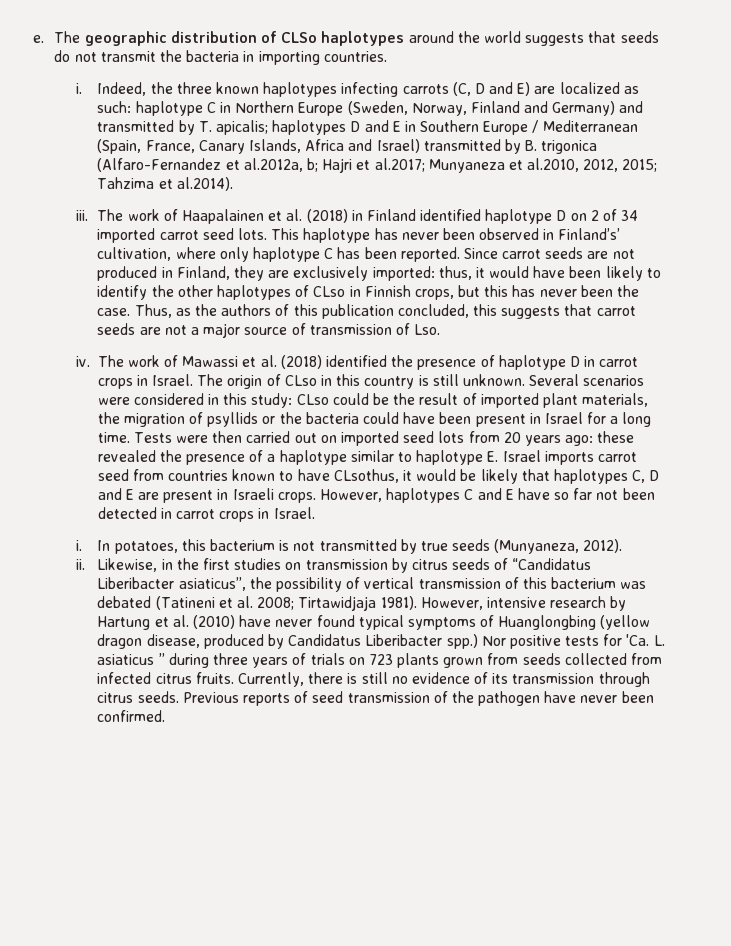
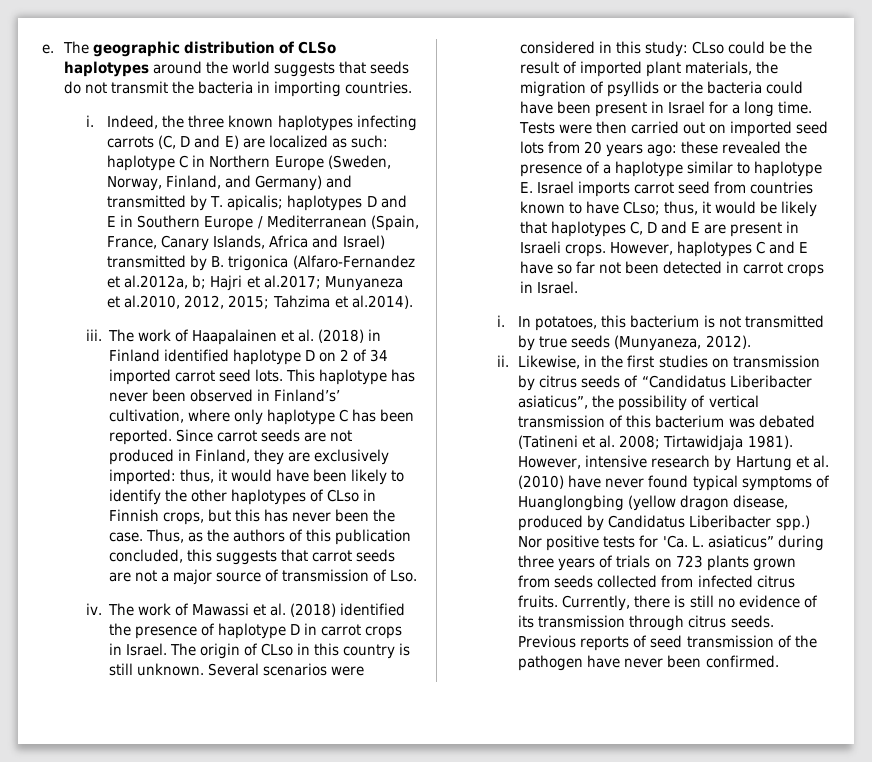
[470,101,520,113] Finland -> [166,175,222,189] Finland,
[333,469,399,483] CLsothus, -> [623,201,699,215] CLso; thus,
[97,653,165,665] asiaticus ” -> [707,535,774,548] asiaticus”

